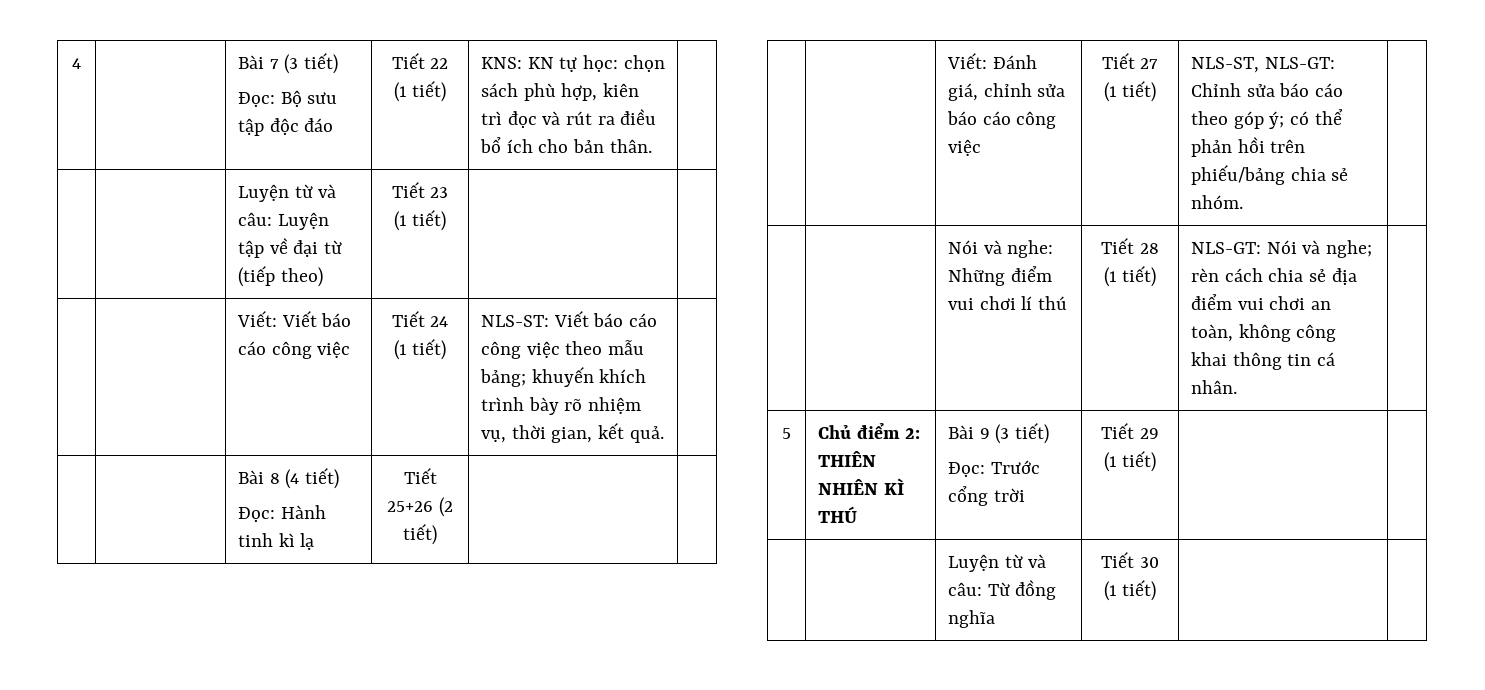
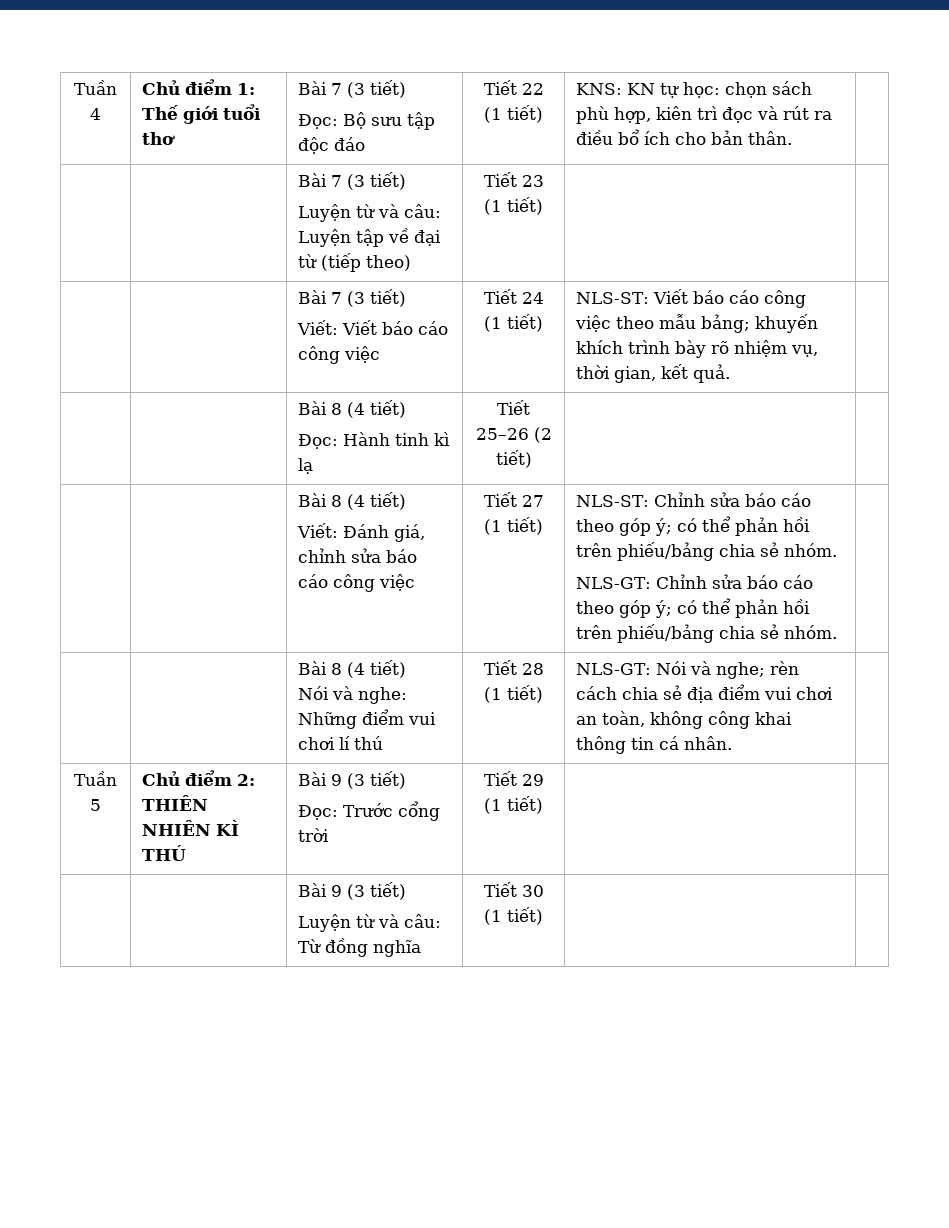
(72, 63) none -> [74,80,117,95] Tuần
(81, 63) none -> [142,79,256,95] [142,104,262,124] [142,132,176,145] Chủ điểm 1: Thế giới tuổi thơ
(652, 146) none -> [298,172,407,190] Bài 7 (3 tiết) //
(447, 220) none -> [298,289,407,307] Bài 7 (3 tiết) //
[387,501,434,512] 25+26 -> [475,428,529,440] 25–26
(437, 534) none -> [298,492,407,510] Bài 8 (4 tiết) //
[1191,57,1260,73] NLS-ST, -> [576,492,812,507] [576,516,811,536] [576,542,838,561] NLS-ST: Chỉnh sửa báo cáo theo góp ý; có thể phản hồi trên phiếu/bảng chia sẻ nhóm. //
(1244, 202) none -> [298,660,407,678] Bài 8 (4 tiết) //
(1238, 387) none -> [74,771,117,786] Tuần
(1157, 461) none -> [298,882,407,900] Bài 9 (3 tiết) //

